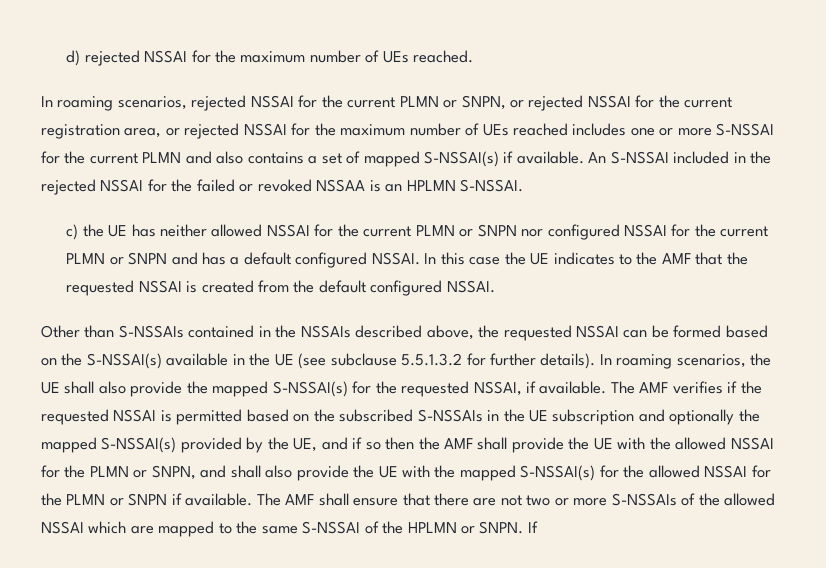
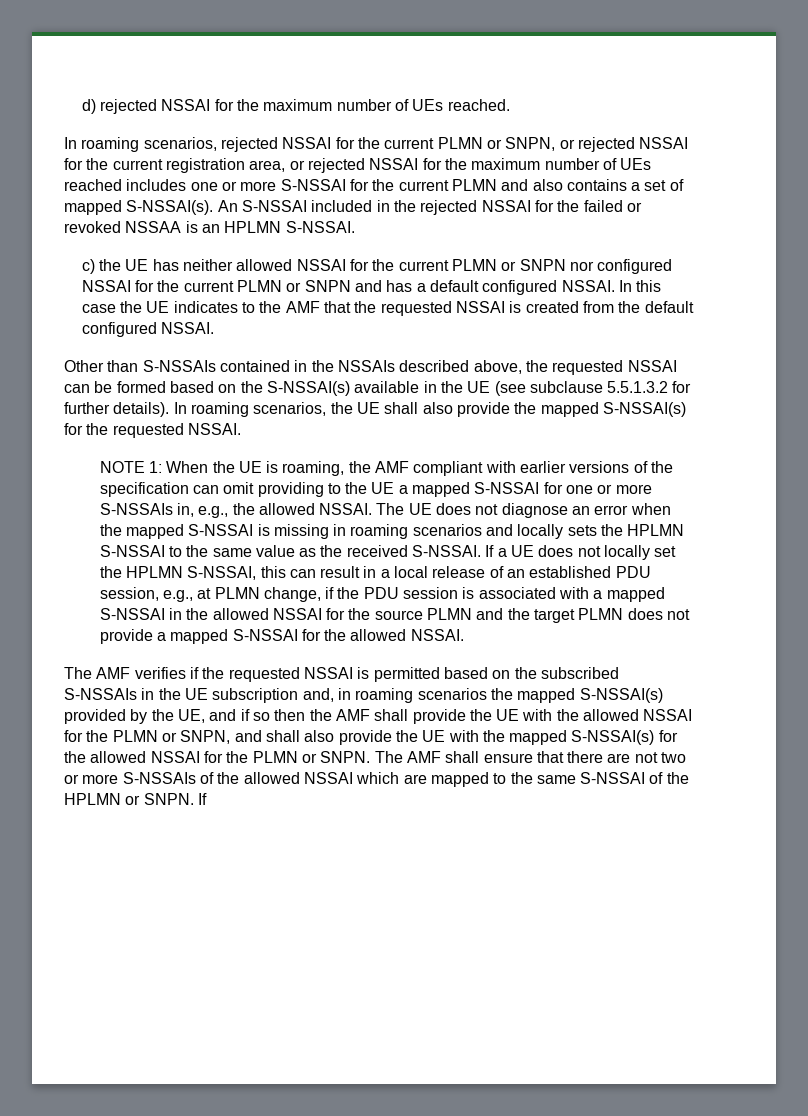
[424,151,584,167] S-NSSAI(s) if available. -> [126,200,214,215] S-NSSAI(s).
[473,381,607,396] NSSAI, if available. -> [187,423,241,435] [99,461,674,476] [99,482,652,497] [99,503,671,518] [99,524,685,539] [99,545,677,560] [99,566,651,580] [99,587,665,602] [99,608,691,623] [99,629,464,644] NSSAI. // NOTE 1: When the UE is roaming, the AMF compliant with earlier versions of the specification can omit providing to the UE a mapped S-NSSAI for one or more S-NSSAIs in, e.g., the allowed NSSAI. The UE does not diagnose an error when the mapped S-NSSAI is missing in roaming scenarios and locally sets the HPLMN S-NSSAI to the same value as the received S-NSSAI. If a UE does not locally set the HPLMN S-NSSAI, this can result in a local release of an established PDU session, e.g., at PLMN change, if the PDU session is associated with a mapped S-NSSAI in the allowed NSSAI for the source PLMN and the target PLMN does not provide a mapped S-NSSAI for the allowed NSSAI. //
[638,409,735,425] and optionally -> [302,688,487,703] and, in roaming scenarios
[128,493,253,506] SNPN if available. -> [320,751,371,763] SNPN.

